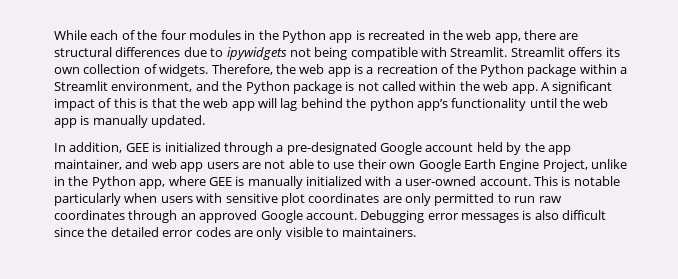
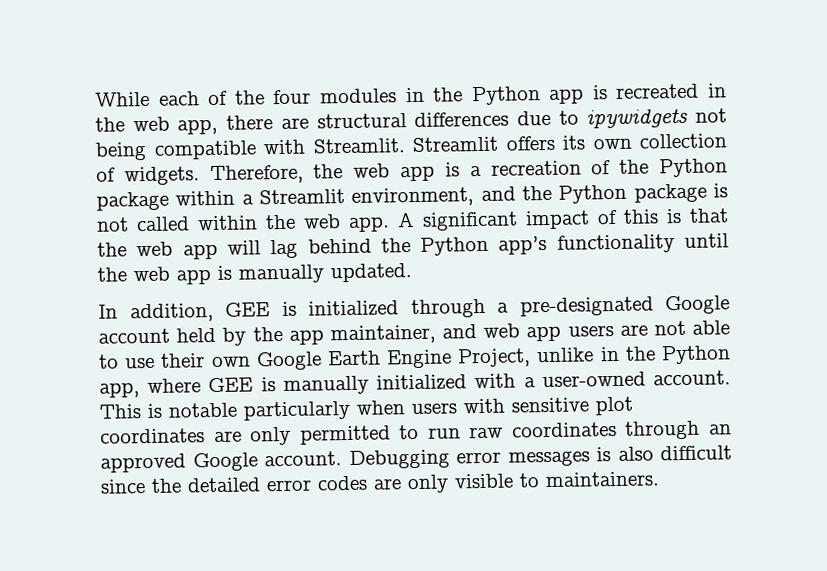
[369,98,414,111] python -> [420,236,490,256] Python

